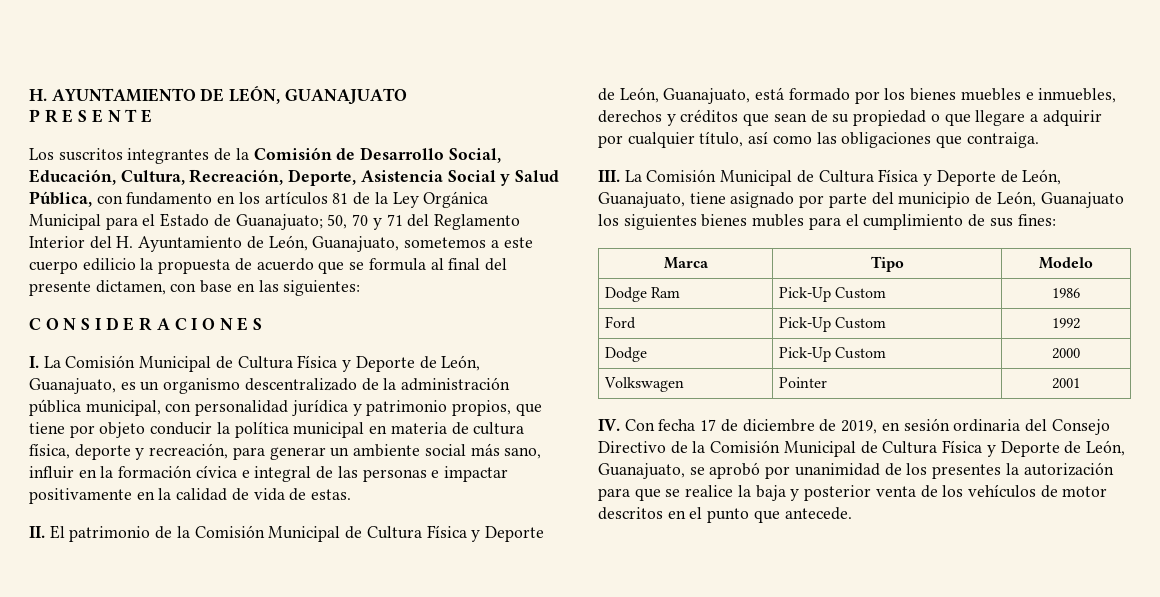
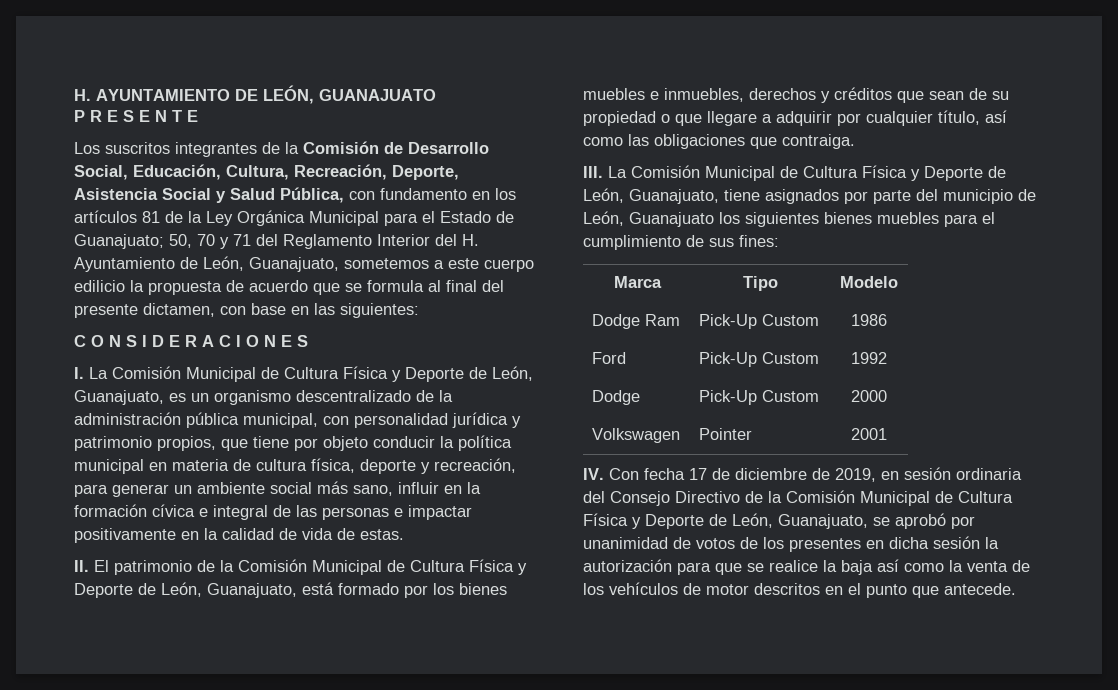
[730,192,795,208] asignado -> [765,189,839,204] asignados
[752,214,805,227] mubles -> [877,212,939,224] muebles
[906,463,1002,479] los presentes -> [696,536,980,552] votos de los presentes en dicha sesión
[790,485,872,501] y posterior -> [877,559,963,572] así como la

